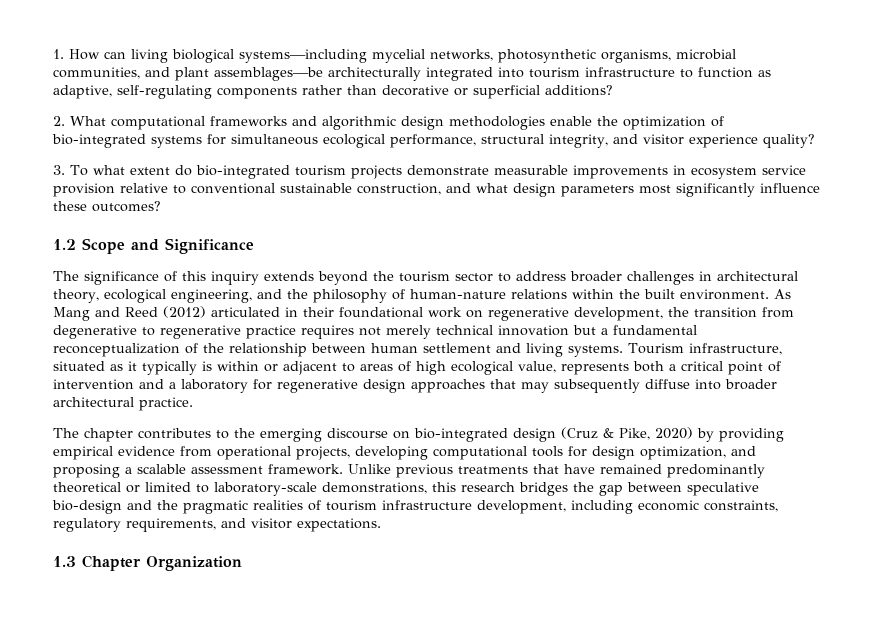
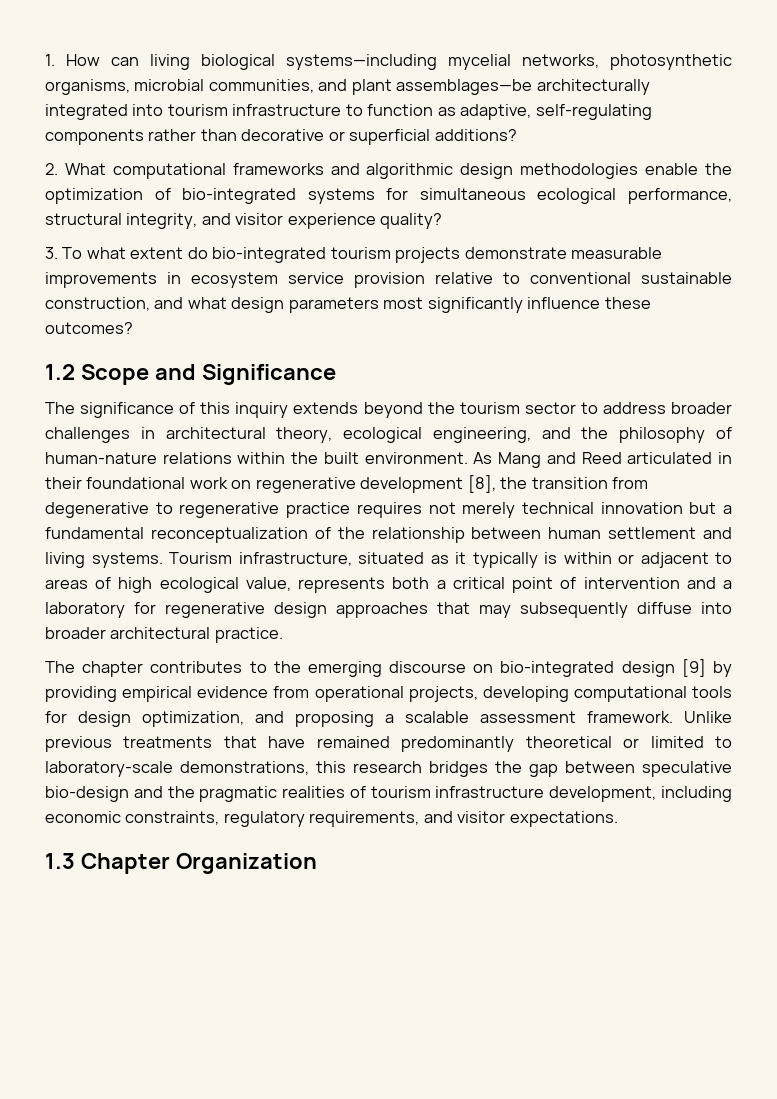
[163,306,206,318] (2012) -> (622, 458) none
[574,307,663,321] development, -> [360,475,496,493] development [8],
[561,427,693,440] (Cruz & Pike, 2020) -> [681,659,706,677] [9]

